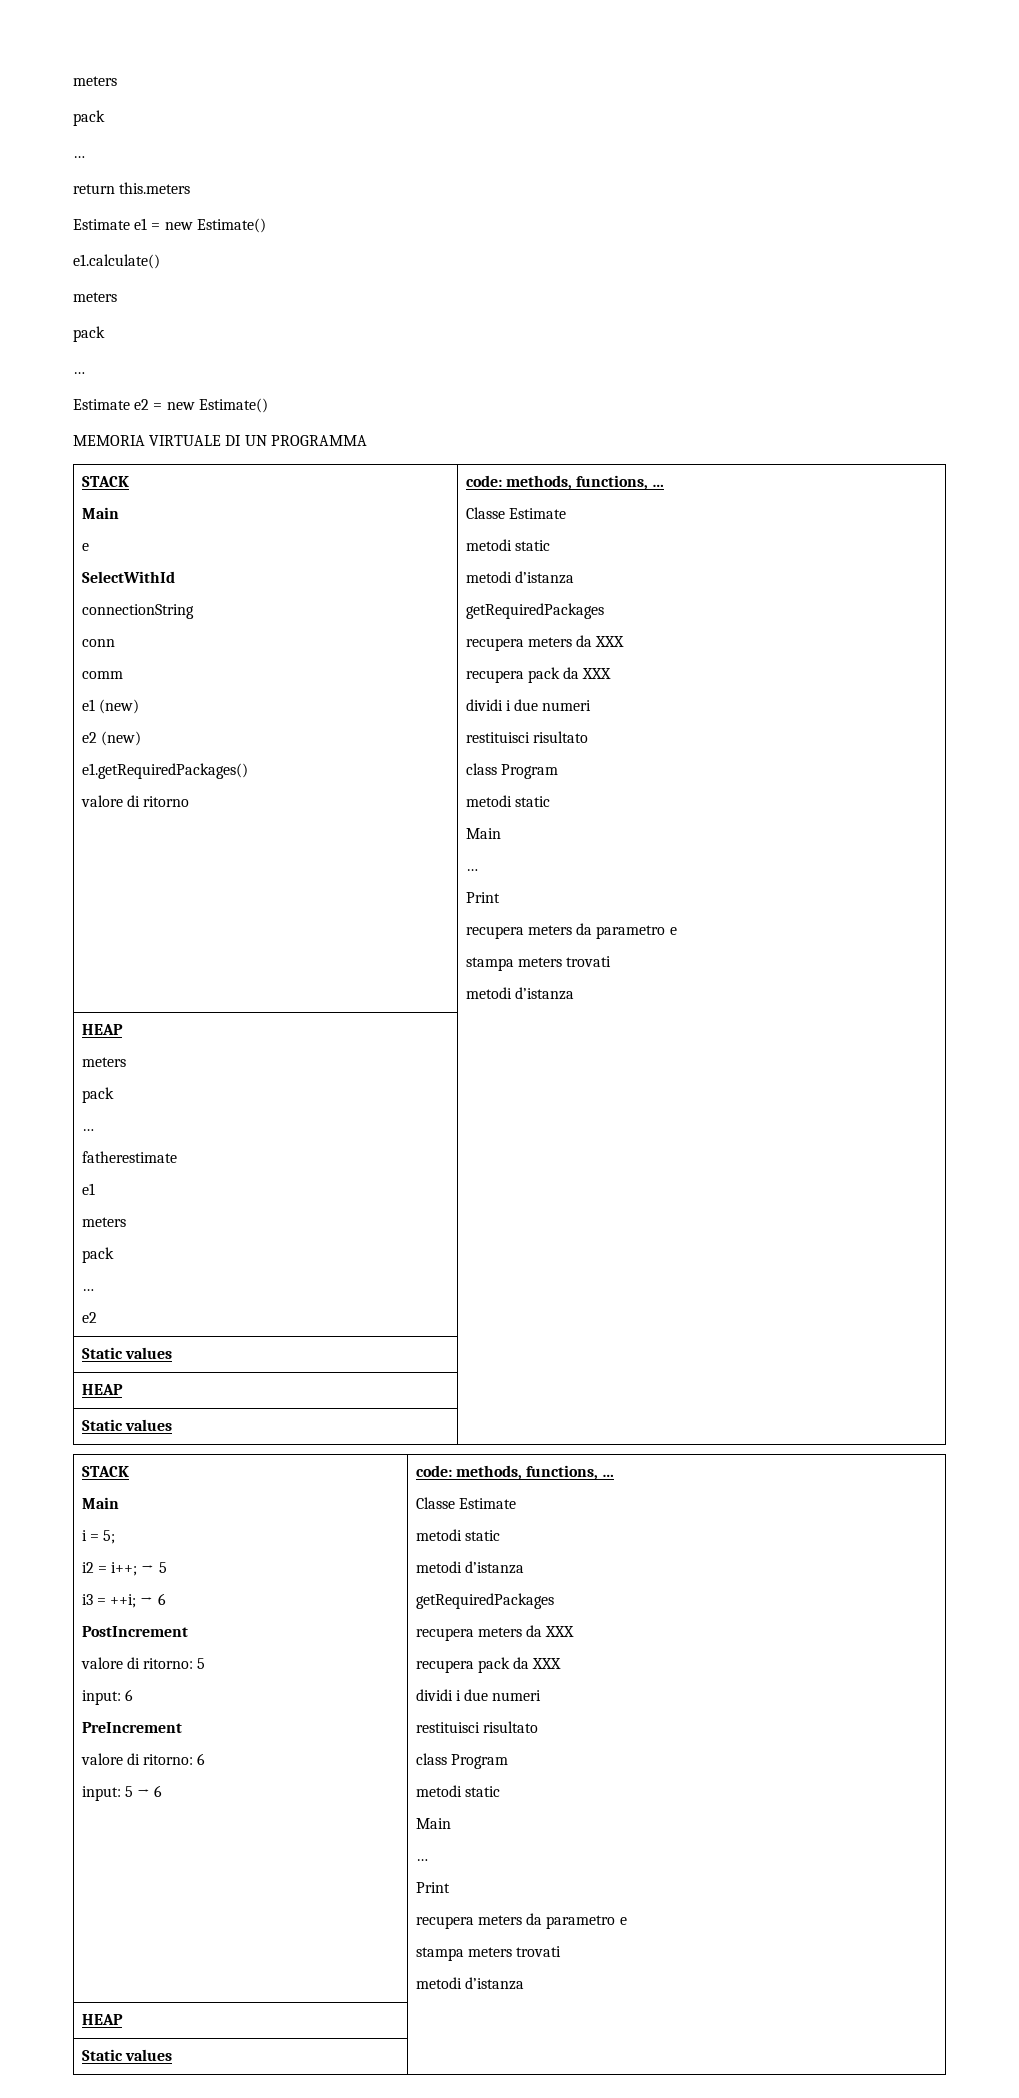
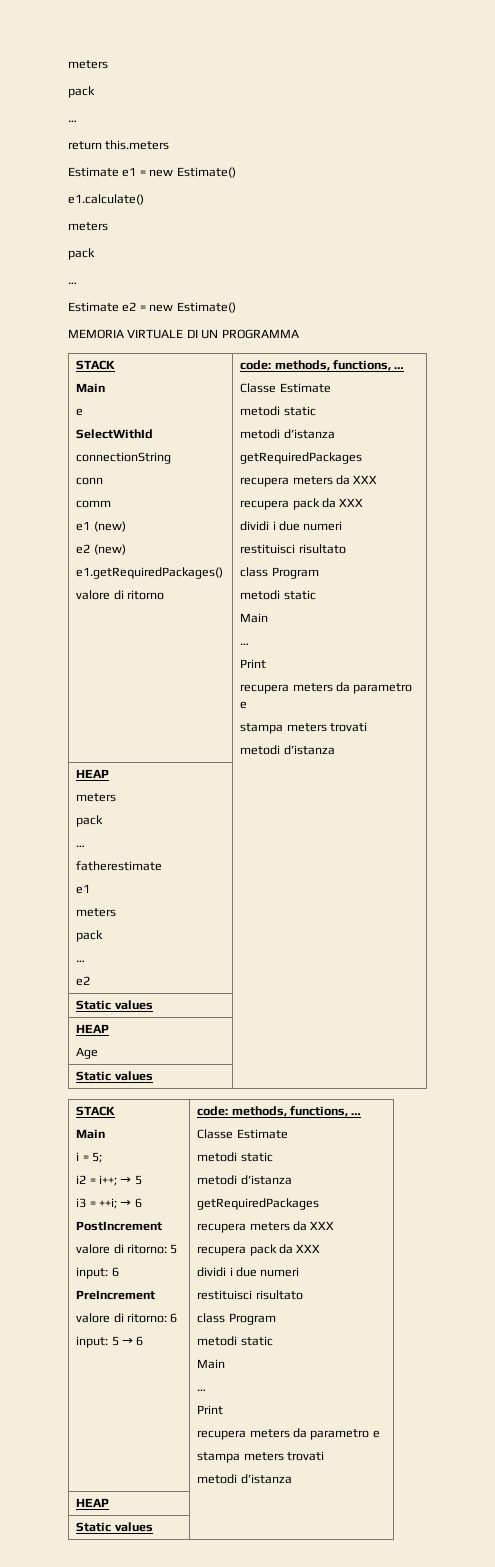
(123, 1389) none -> [76,1047,99,1059] // Age

